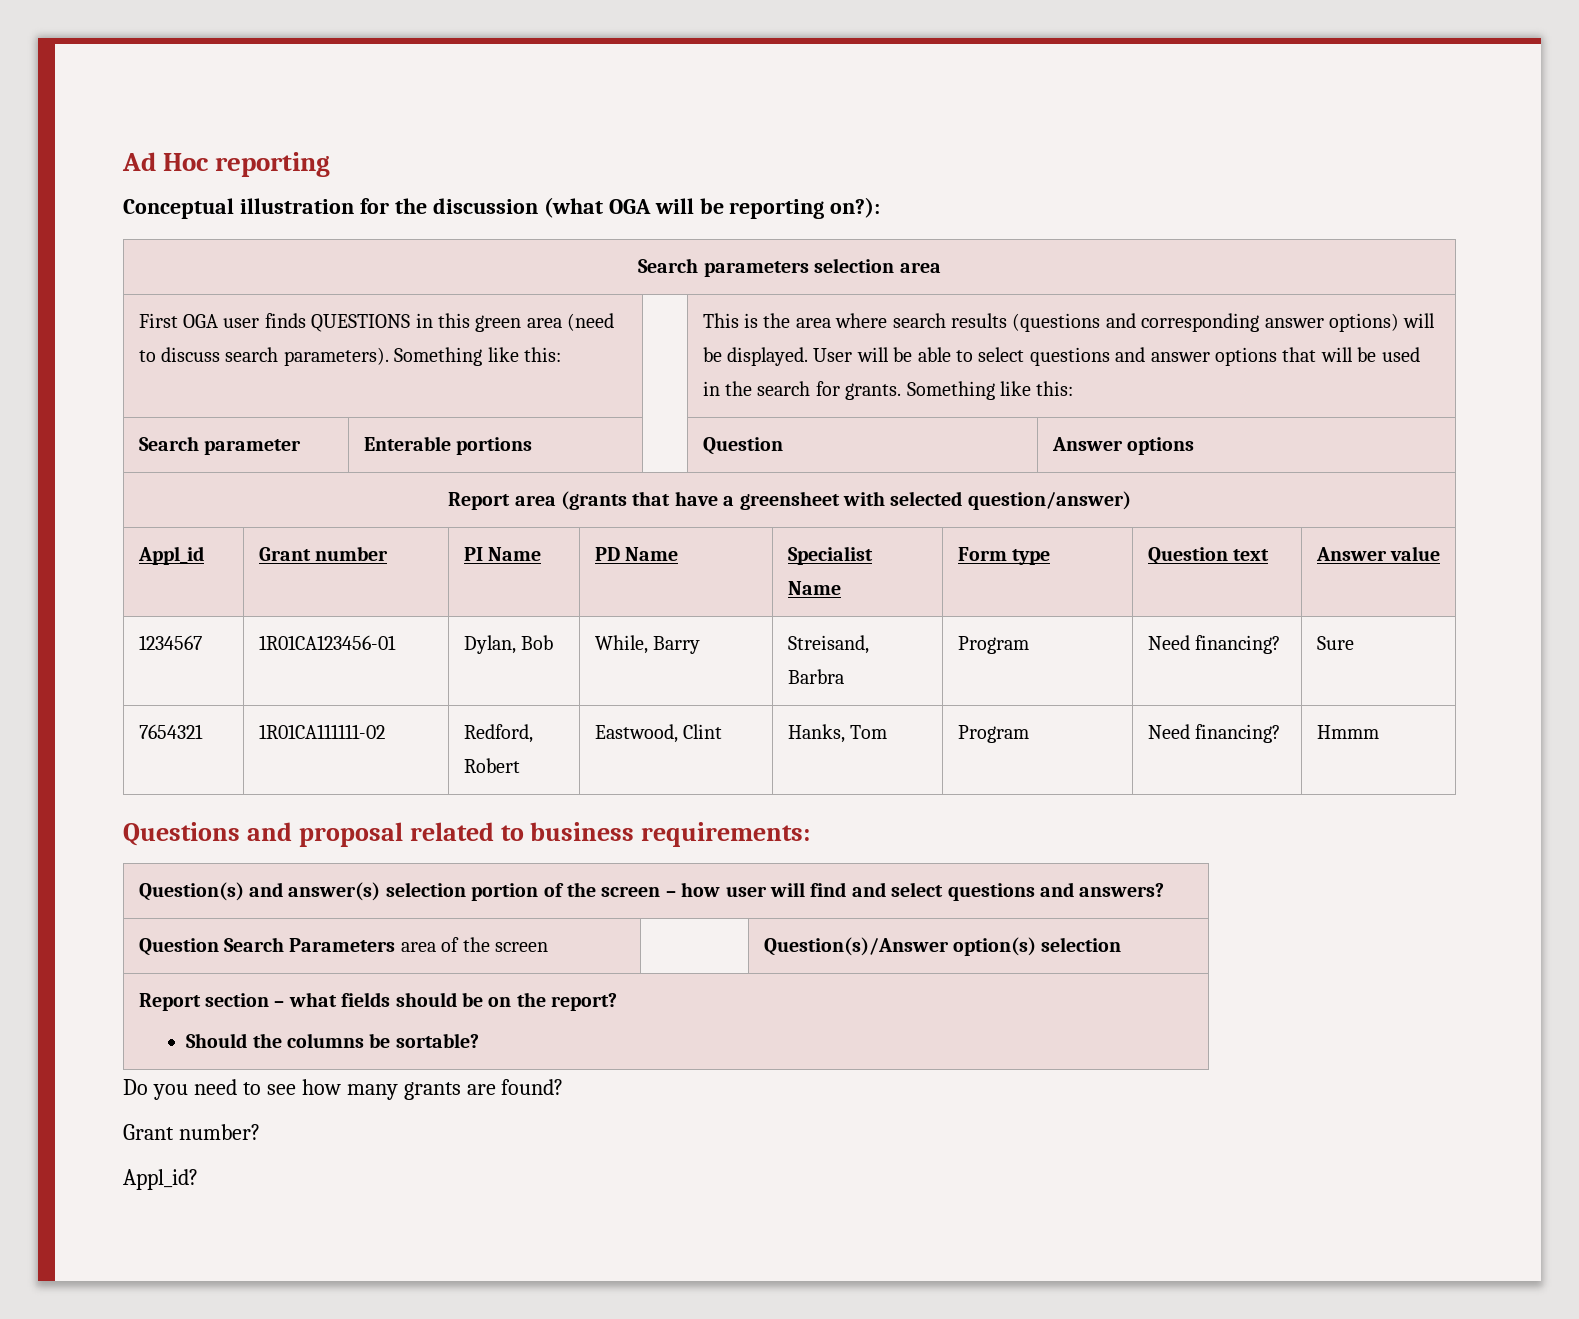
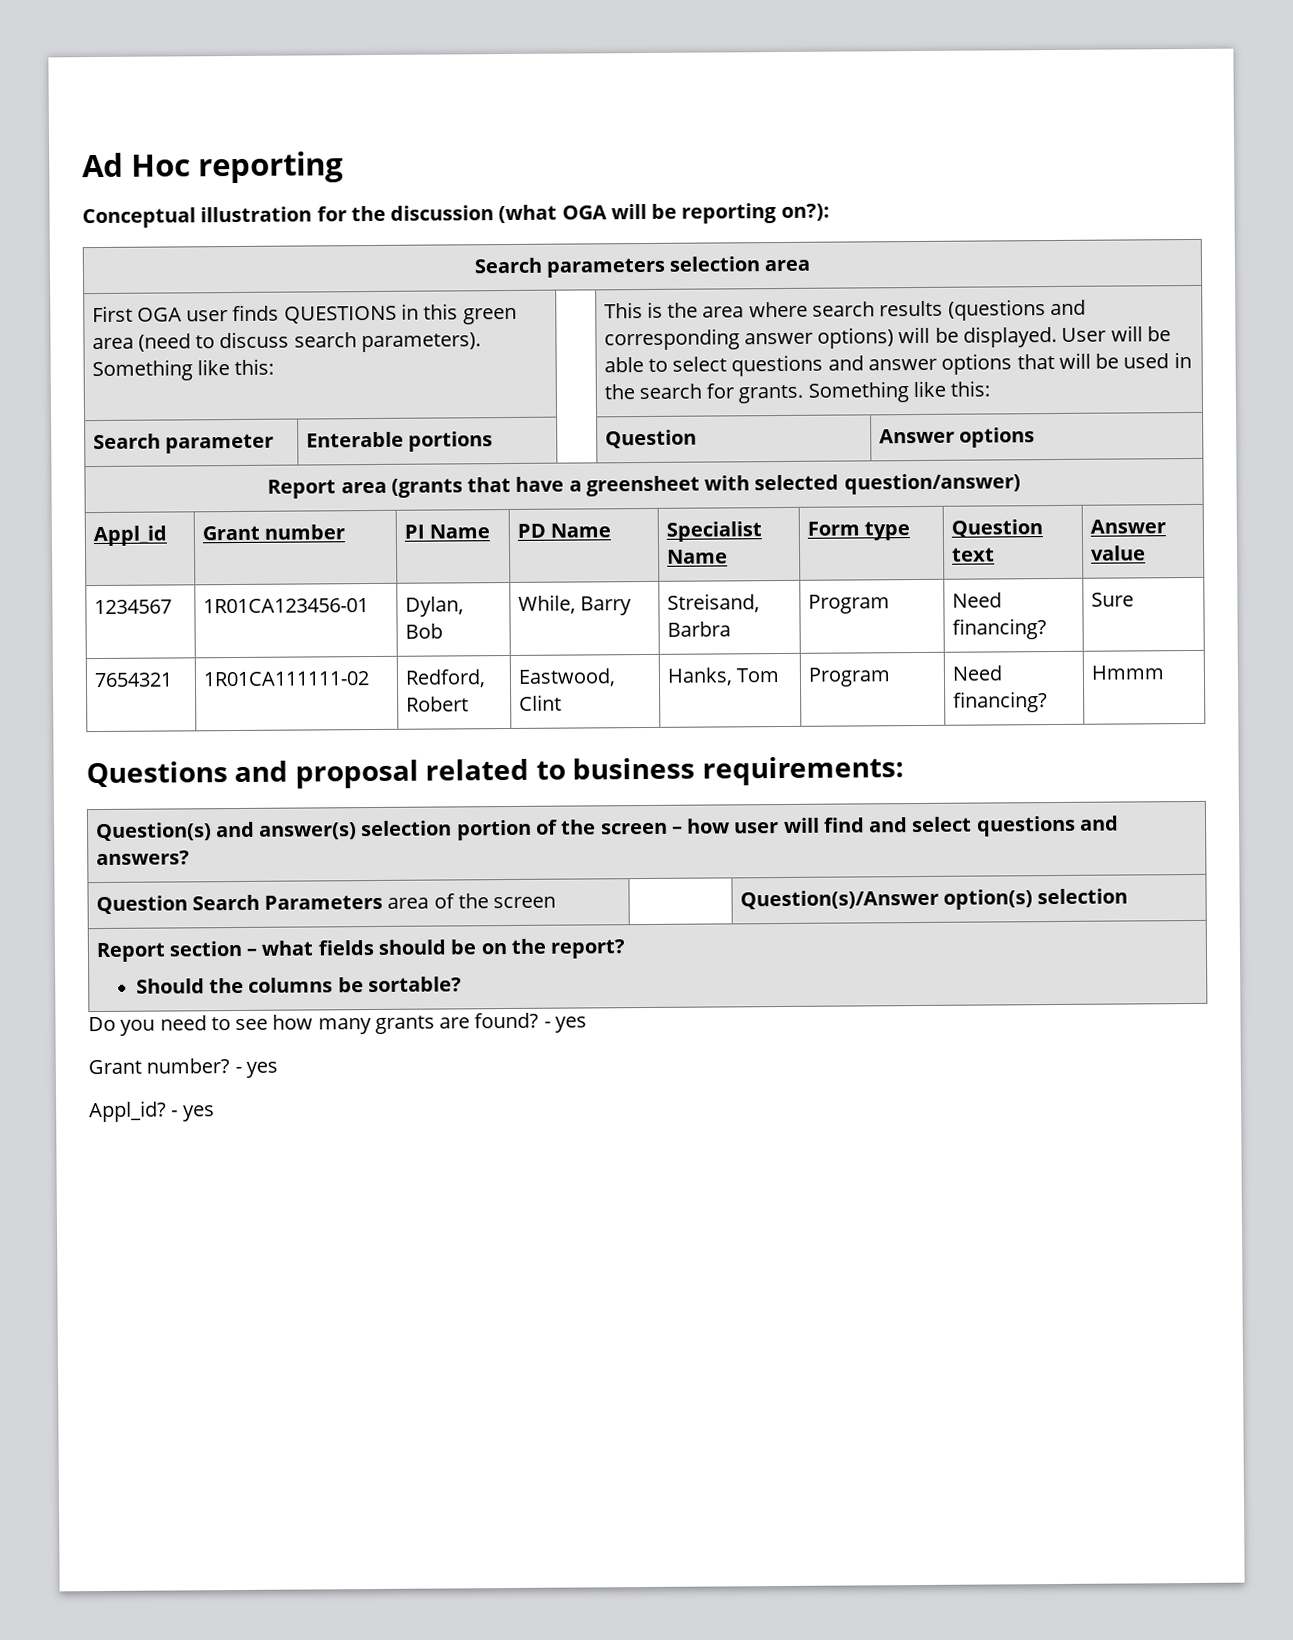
(564, 1087) none -> [543,1016,587,1033] - yes
(260, 1132) none -> [234,1061,278,1078] - yes
(198, 1179) none -> [171,1105,215,1122] - yes

